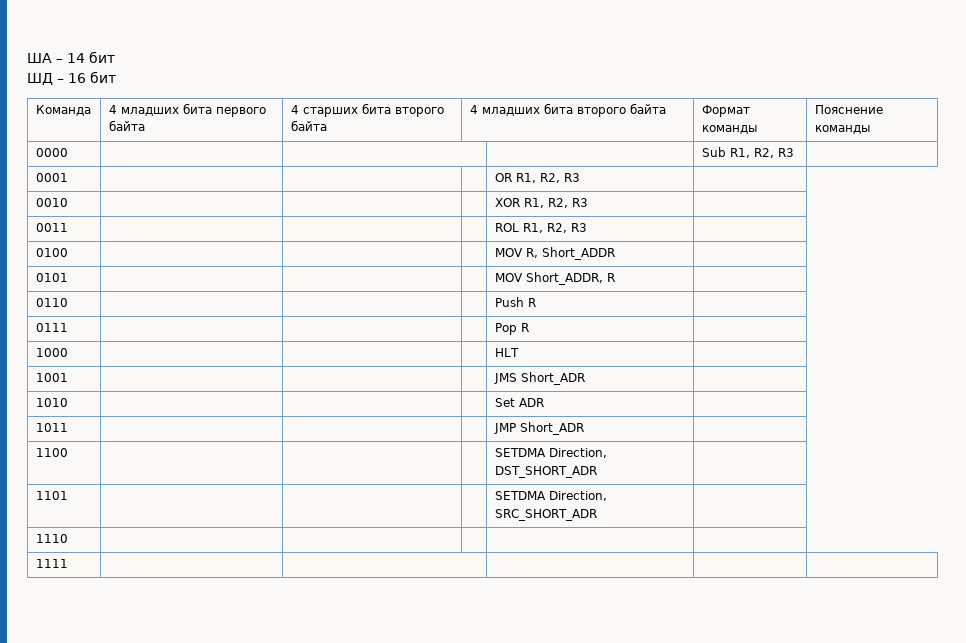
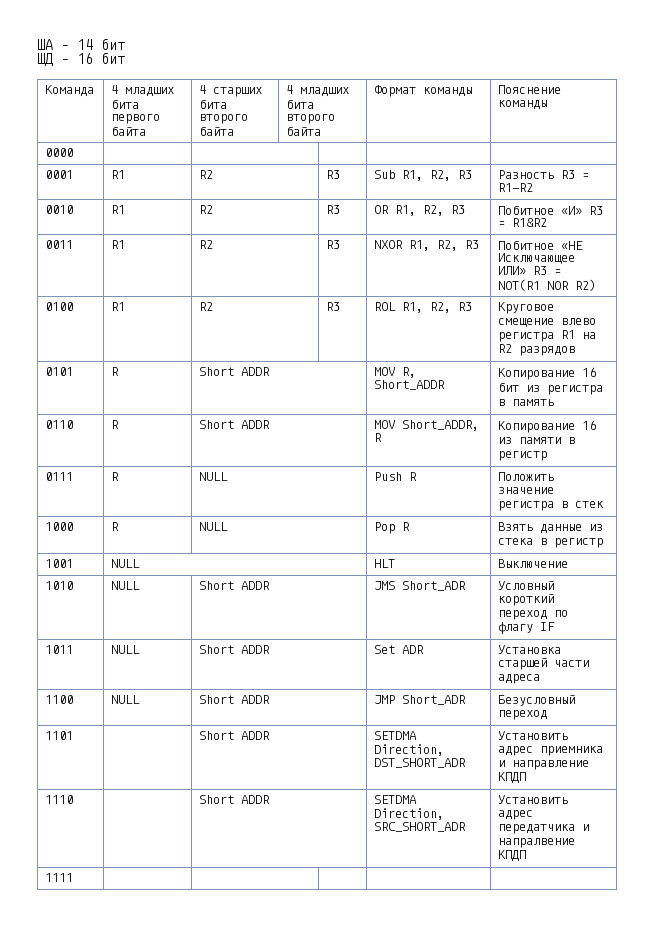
(68, 152) none -> [45,170,74,179] [111,170,126,179] [199,170,214,179] [326,170,341,179] | // 0001 | R1 | R2 | R3 |
[35,173,68,182] [494,173,580,183] [35,198,68,207] [494,198,588,208] [35,223,68,232] [494,223,587,233] [35,248,68,257] [494,247,615,260] [35,273,68,282] [494,272,615,285] [35,298,68,307] [494,297,536,307] [35,323,68,332] [494,323,529,335] [35,348,68,357] [494,348,519,357] [35,373,68,382] [493,372,585,385] [35,398,68,407] [494,398,544,407] [35,423,68,432] [493,422,584,435] [35,448,68,457] [494,448,607,458] [494,466,597,478] [35,491,68,500] [494,491,607,501] [494,509,597,521] [35,534,68,543] // 0001 | | | | OR R1, R2, R3 | // 0010 | | | | XOR R1, R2, R3 | // 0011 | | | | ROL R1, R2, R3 | // 0100 | | | | MOV R, Short_ADDR | // 0101 | | | | MOV Short_ADDR, R | // 0110 | | | | Push R | // 0111 | | | | Pop R | // 1000 | | | | HLT | // 1001 | | | | JMS Short_ADR | // 1010 | | | | Set ADR | // 1011 | | | | JMP Short_ADR | // 1100 | | | | SETDMA Direction, DST_SHORT_ADR | // 1101 | | | | SETDMA Direction, SRC_SHORT_ADR | // 1110 | | | | | -> [498,170,590,179] [498,183,534,192] [45,205,74,214] [111,205,126,214] [199,205,214,214] [326,205,341,214] [374,205,466,216] [498,205,604,215] [498,218,548,227] [45,240,74,249] [111,240,126,249] [199,240,214,249] [326,240,341,249] [374,240,480,251] [498,240,584,250] [498,253,576,264] [498,266,562,275] [498,279,597,291] [45,302,74,311] [111,302,126,311] [199,302,214,311] [326,302,341,311] [374,302,473,313] [498,302,555,314] [498,318,597,327] [498,330,597,342] [498,344,576,356] [45,367,74,376] [111,367,120,376] [199,367,271,376] [374,367,417,378] [374,380,446,390] [498,367,597,380] [498,382,604,395] [498,399,555,406] [45,420,74,429] [111,420,120,429] [199,420,271,429] [374,420,480,431] [374,433,383,442] [498,420,597,433] [498,437,576,444] [498,451,548,461] [45,472,74,481] [111,472,120,481] [199,472,229,481] [374,472,418,481] [498,472,555,481] [498,487,555,494] [498,501,605,511] [45,522,74,531] [111,522,120,531] [199,522,229,531] [374,522,411,534] [498,522,604,534] [498,538,604,548] [45,559,74,568] [111,559,141,568] [374,559,396,568] [498,559,569,568] [45,581,74,590] [111,581,141,590] [199,581,271,590] [374,581,467,591] [498,581,555,590] [498,594,555,606] [498,610,569,620] [498,622,556,634] [45,645,74,654] [111,645,141,654] [199,645,271,654] [374,645,425,654] [498,645,562,654] [498,658,590,670] [498,674,541,684] [45,695,74,704] [111,695,141,704] [199,695,271,704] [374,695,467,705] [498,695,576,706] [498,710,548,720] [45,731,74,740] [199,731,271,740] [374,731,418,740] [374,744,445,756] [374,758,467,768] [498,731,569,740] [498,746,604,756] [498,760,590,770] [498,772,527,784] [45,795,74,804] [199,795,271,804] [374,795,418,804] [374,808,445,820] [374,822,467,832] [498,795,569,804] [498,810,534,820] [498,824,590,834] [498,838,576,848] [498,850,527,862] Разность R3 = R1-R2 // 0010 | R1 | R2 | R3 | OR R1, R2, R3 | Побитное «И» R3 = R1&R2 // 0011 | R1 | R2 | R3 | NXOR R1, R2, R3 | Побитное «НЕ Исключающее ИЛИ» R3 = NOT(R1 NOR R2) // 0100 | R1 | R2 | R3 | ROL R1, R2, R3 | Круговое смещение влево регистра R1 на R2 разрядов // 0101 | R | Short ADDR | MOV R, Short_ADDR | Копирование 16 бит из регистра в память // 0110 | R | Short ADDR | MOV Short_ADDR, R | Копирование 16 из памяти в регистр // 0111 | R | NULL | Push R | Положить значение регистра в стек // 1000 | R | NULL | Pop R | Взять данные из стека в регистр // 1001 | NULL | HLT | Выключение // 1010 | NULL | Short ADDR | JMS Short_ADR | Условный короткий переход по флагу IF // 1011 | NULL | Short ADDR | Set ADR | Установка старшей части адреса // 1100 | NULL | Short ADDR | JMP Short_ADR | Безусловный переход // 1101 | | Short ADDR | SETDMA Direction, DST_SHORT_ADR | Установить адрес приемника и направление КПДП // 1110 | | Short ADDR | SETDMA Direction, SRC_SHORT_ADR | Установить адрес передатчика и напралвение КПДП

